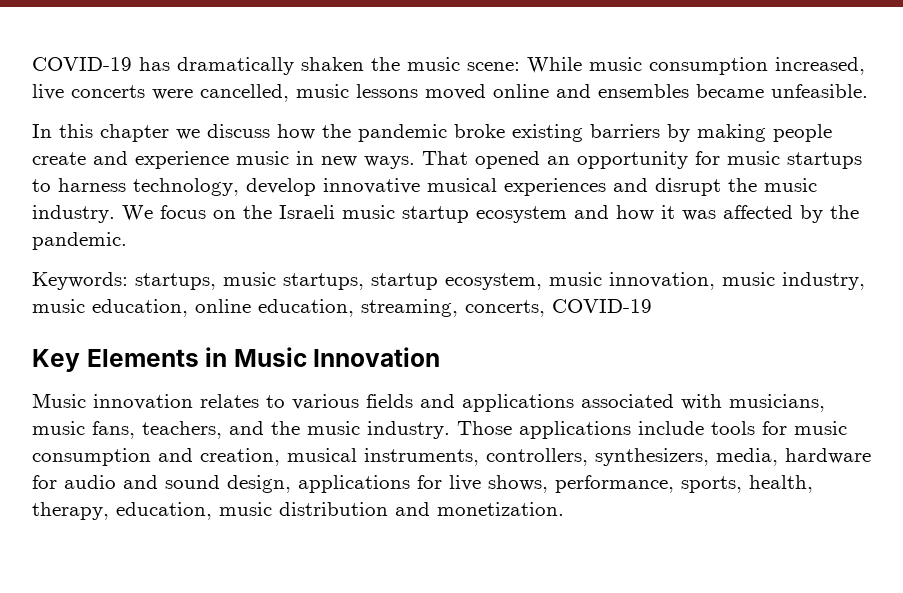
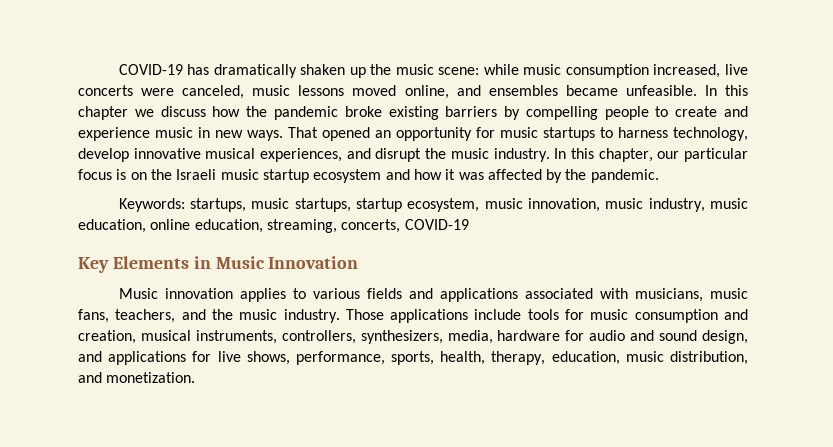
(364, 64) none -> [349,67,366,78] up
[527,57,582,73] While -> [483,64,519,75] while
[200,84,289,102] cancelled, -> [182,85,245,99] canceled,
[493,84,549,98] online -> [404,85,449,99] online,
(868, 91) // -> (697, 90) none
[697,124,832,142] making people -> [525,106,669,120] compelling people to
[504,178,606,196] experiences -> [260,148,343,162] experiences,
[122,205,206,221] We focus -> [554,148,749,162] [78,169,127,180] In this chapter, our particular focus is
[200,394,259,408] relates -> [239,288,286,302] applies
(291, 484) none -> [78,351,102,362] and
[279,502,388,516] distribution -> [670,351,748,365] distribution,

